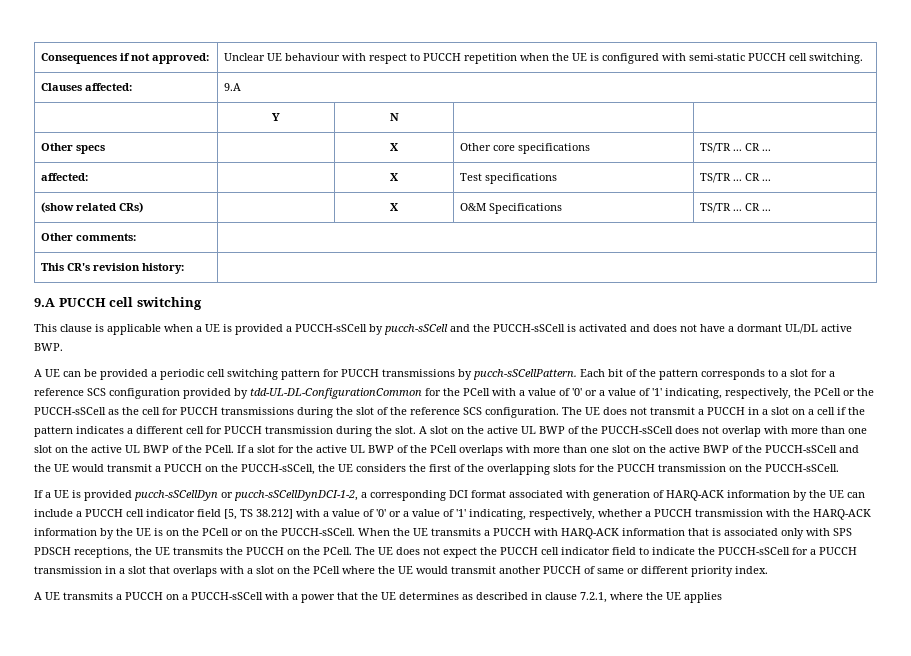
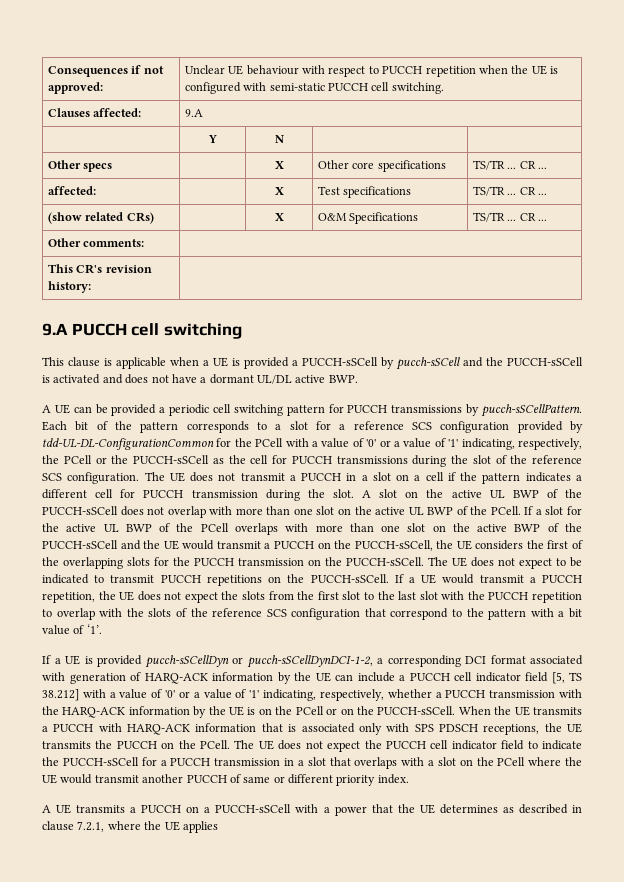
(839, 468) none -> [428,557,582,569] [42,574,583,586] [42,591,582,603] [42,608,582,620] [42,624,102,635] The UE does not expect to be indicated to transmit PUCCH repetitions on the PUCCH-sSCell. If a UE would transmit a PUCCH repetition, the UE does not expect the slots from the first slot to the last slot with the PUCCH repetition to overlap with the slots of the reference SCS configuration that correspond to the pattern with a bit value of ‘1’.

